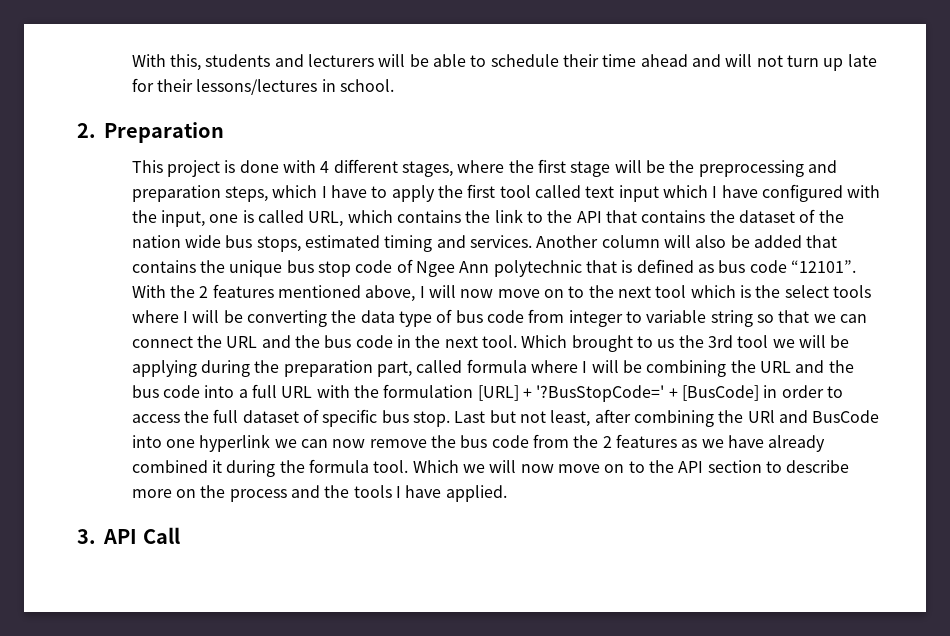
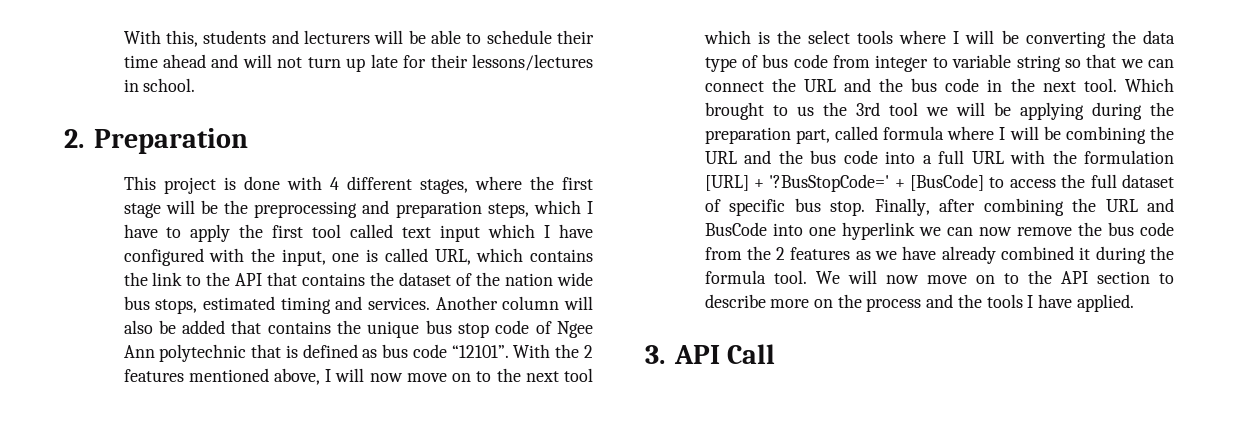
[763,385,824,398] in order -> (985, 182) none
[454,410,591,427] Last but not least, -> [874,198,930,216] Finally,
[747,410,775,423] URl -> [1105,199,1138,212] URL
[412,460,486,473] Which we -> [815,271,840,284] We

